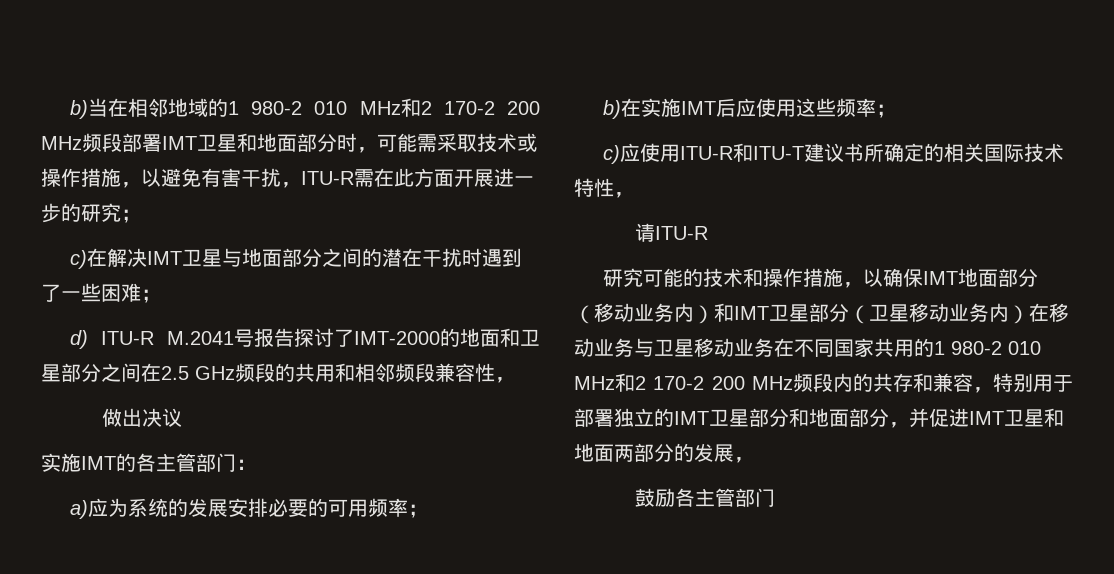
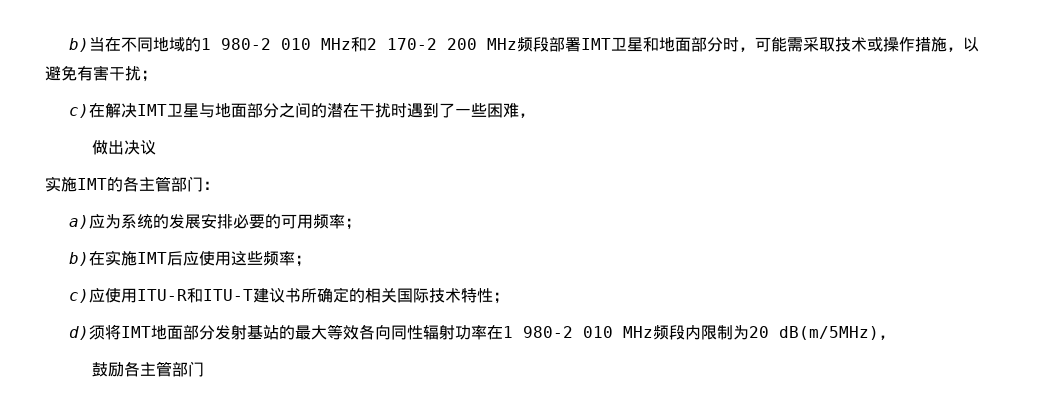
[127,98,168,117] 相邻 -> [120,37,153,52] 不同
[281,168,534,188] [41,203,121,223] ，ITU-R需在此方面开展进一步的研究 -> (141, 73) none
[141,289,161,303] [69,328,540,349] [41,363,495,382] ； // d) ITU-R M.2041号报告探讨了IMT-2000的地面和卫星部分之间在2.5 GHz频段的共用和相邻频段兼容性 -> (519, 110) none
[614,192,634,198] [634,223,708,242] [602,268,1038,288] [574,303,1069,324] [574,338,1041,357] [574,373,1073,393] [574,408,1064,428] [574,443,734,462] ， // 请ITU-R // 研究可能的技术和操作措施，以确保IMT地面部分（移动业务内）和IMT卫星部分（卫星移动业务内）在移动业务与卫星移动业务在不同国家共用的1 980-2 010 MHz和2 170-2 200 MHz频段内的共存和兼容，特别用于部署独立的IMT卫星部分和地面部分，并促进IMT卫星和地面两部分的发展 -> [492,292,509,304] [68,324,879,340] ； // d)须将IMT地面部分发射基站的最大等效各向同性辐射功率在1 980-2 010 MHz频段内限制为20 dB(m/5MHz)

